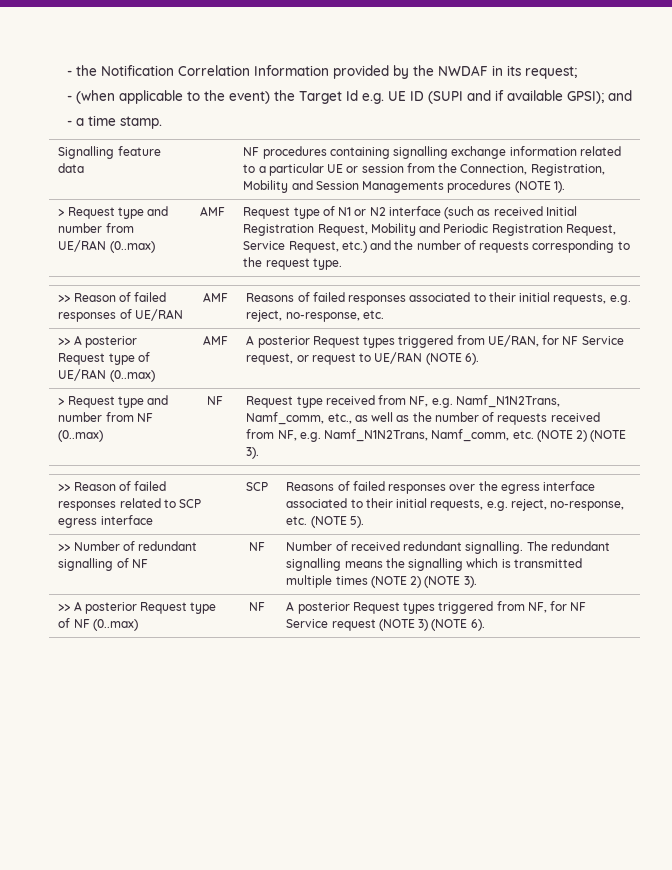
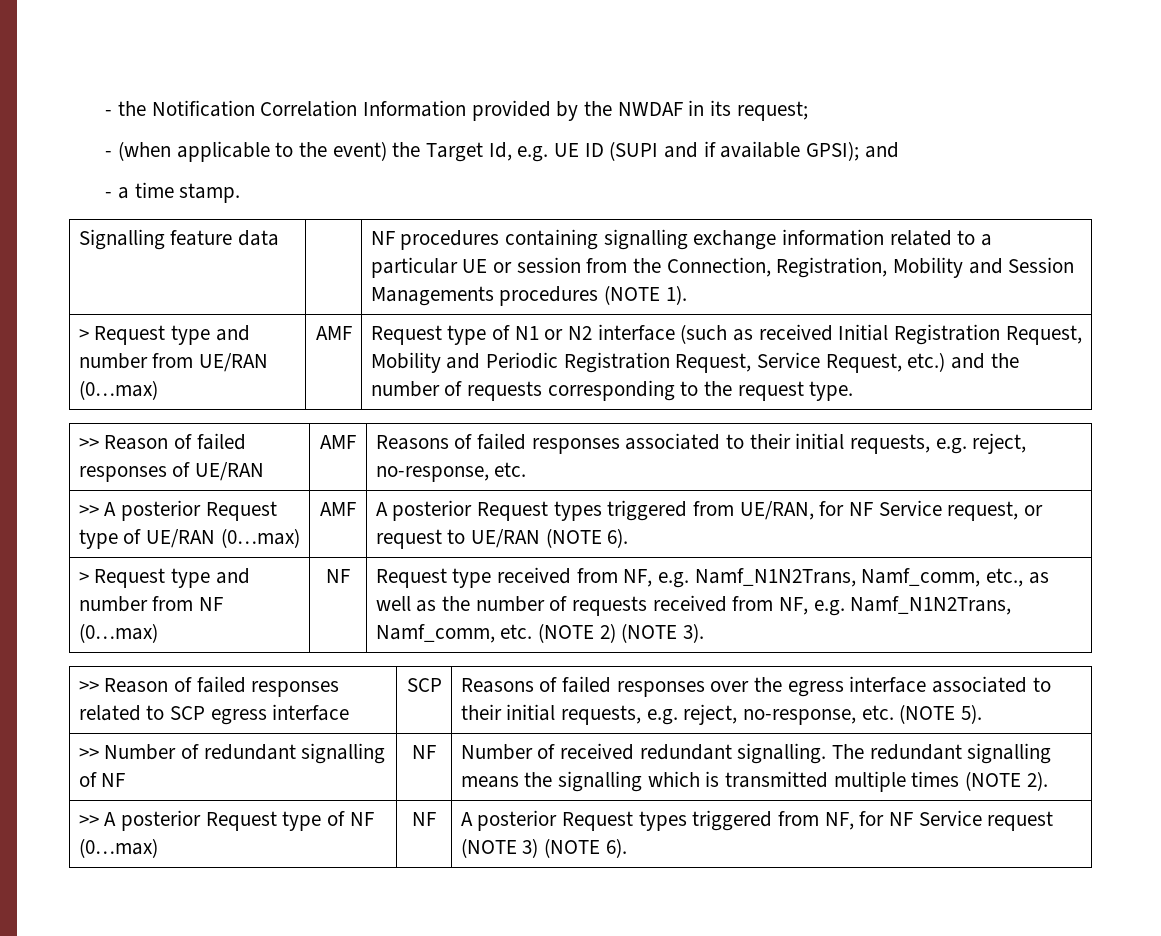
[346,90,359,101] Id -> [488,142,512,161] Id,
[109,241,155,253] (0..max) -> [78,380,158,400] (0…max)
[109,370,155,382] (0..max) -> [220,528,300,548] (0…max)
[58,430,104,442] (0..max) -> [78,623,158,643] (0…max)
[410,576,477,588] 2) (NOTE 3). -> [1026,771,1048,791] 2).
[92,619,138,631] (0..max) -> [78,838,158,858] (0…max)

